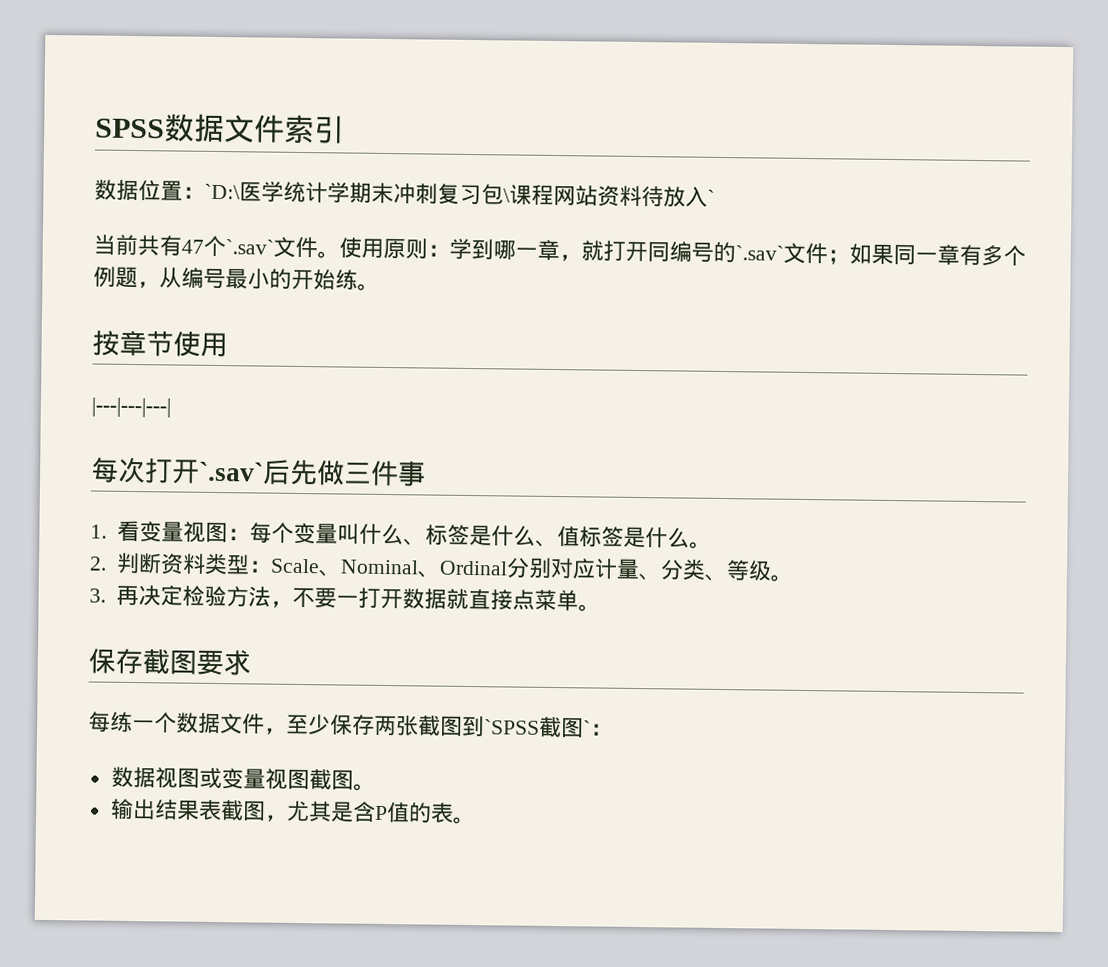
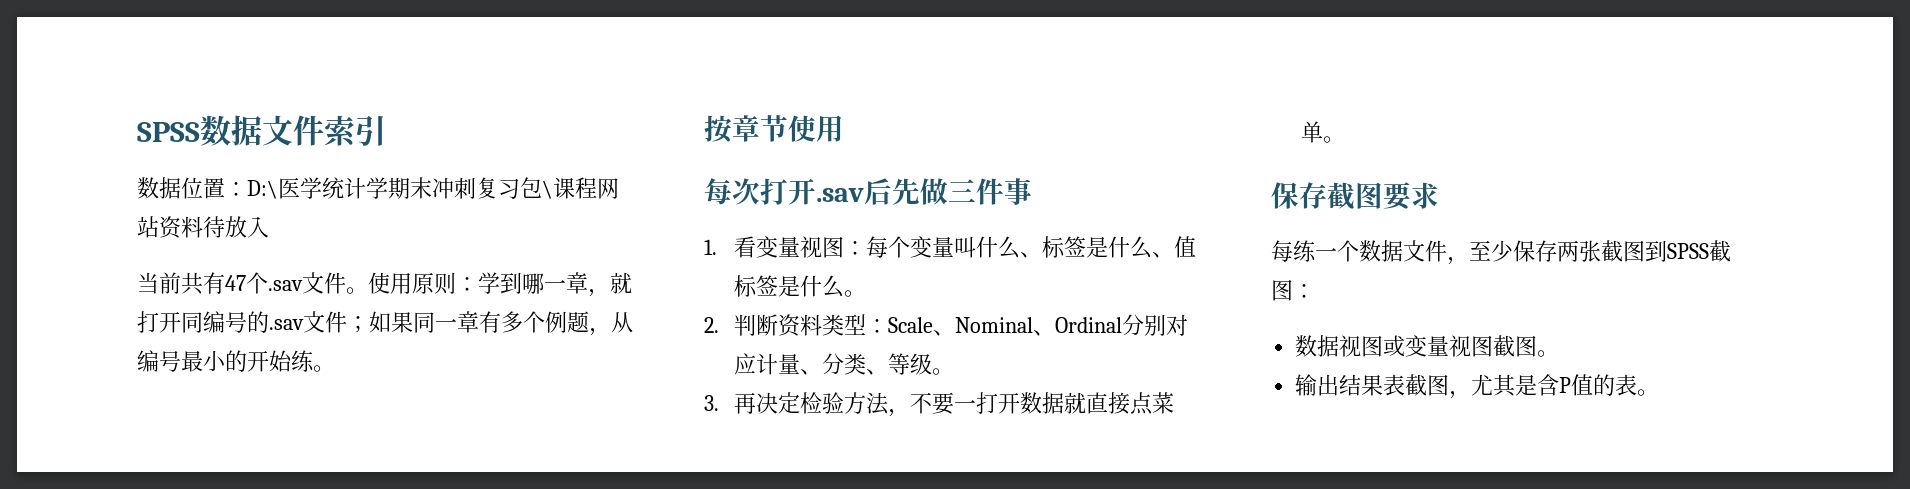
[204,183,240,200] `D:\ -> [247,180,278,199] D:\
[707,189,715,205] ` -> (269, 227) none
[225,239,274,255] `.sav` -> [268,280,303,291] .sav
[735,245,784,261] `.sav` -> [269,319,304,330] .sav
[91,397,171,418] // |---|---|---| -> (844, 128) none
[199,461,264,482] `.sav` -> [816,188,864,202] .sav
[484,716,591,738] `SPSS截图` -> [1667,240,1731,262] [1271,279,1293,301] SPSS截图

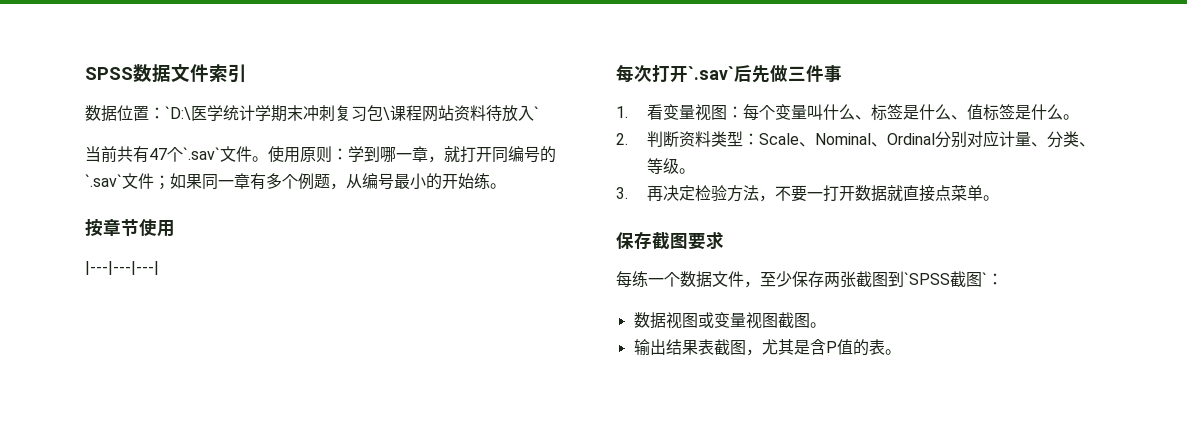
[247,180,278,199] D:\ -> [165,106,191,120] `D:\
(269, 227) none -> [534,106,539,119] `
[268,280,303,291] .sav -> [183,147,220,160] `.sav`
[269,319,304,330] .sav -> [85,174,122,187] `.sav`
(844, 128) none -> [85,261,159,275] // |---|---|---|
[816,188,864,202] .sav -> [688,66,734,80] `.sav`
[1667,240,1731,262] [1271,279,1293,301] SPSS截图 -> [904,271,987,287] `SPSS截图`

